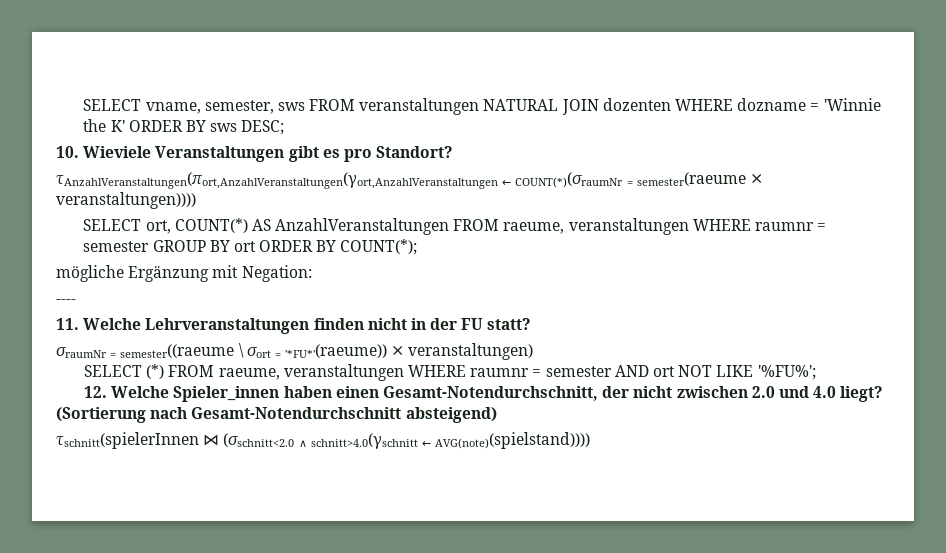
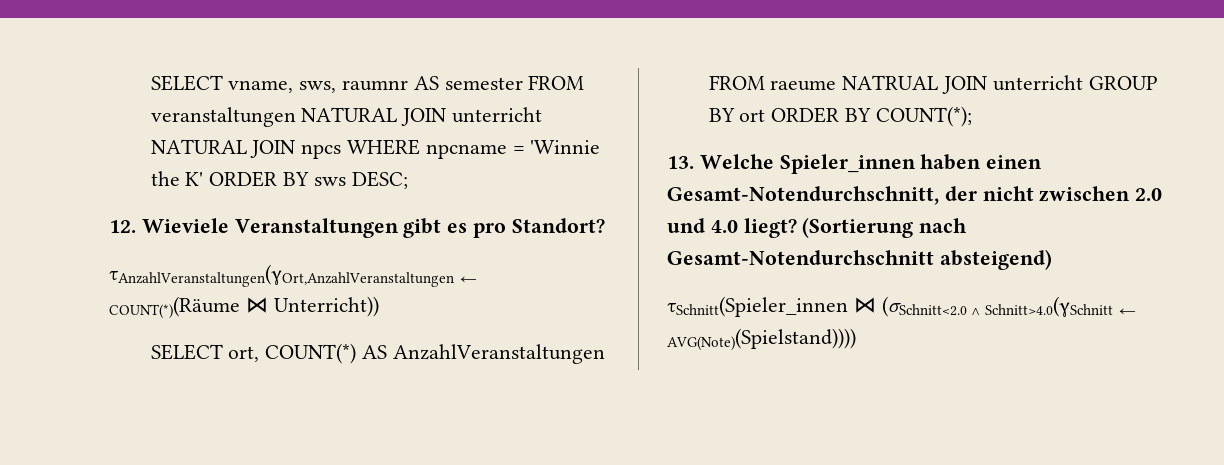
[204,98,807,115] semester, sws FROM veranstaltungen NATURAL JOIN dozenten WHERE dozname -> [299,75,585,93] [150,107,542,127] [150,139,507,159] sws, raumnr AS semester FROM veranstaltungen NATURAL JOIN unterricht NATURAL JOIN npcs WHERE npcname
[56,146,79,158] 10. -> [109,220,136,233] 12.
[56,172,763,189] [56,192,196,209] τAnzahlVeranstaltungen(πort,AnzahlVeranstaltungen(γort,AnzahlVeranstaltungen ← COUNT(*)(σraumNr = semester(raeume ⨯ veranstaltungen)))) -> [109,264,477,287] [109,296,379,319] τAnzahlVeranstaltungen(γOrt,AnzahlVeranstaltungen ← COUNT(*)(Räume ⋈ Unterricht))
[503,218,827,235] [83,241,150,252] raeume, veranstaltungen WHERE raumnr = semester -> [770,75,1083,94] raeume NATRUAL JOIN unterricht
[56,265,312,282] [56,299,76,304] [56,318,532,334] [56,343,534,360] [84,364,816,381] [84,386,108,398] mögliche Ergänzung mit Negation: // ---- // 11. Welche Lehrveranstaltungen finden nicht in der FU statt? // σraumNr = semester((raeume \ σort = '*FU*'(raeume)) ⨯ veranstaltungen) // SELECT (*) FROM raeume, veranstaltungen WHERE raumnr = semester AND ort NOT LIKE '%FU%'; // 12. -> [667,156,694,169] 13.
[56,432,591,449] τschnitt(spielerInnen ⋈ (σschnitt<2.0 ∧ schnitt>4.0(γschnitt ← AVG(note)(spielstand)))) -> [667,296,1137,317] [667,328,856,351] τSchnitt(Spieler_innen ⋈ (σSchnitt<2.0 ∧ Schnitt>4.0(γSchnitt ← AVG(Note)(Spielstand))))

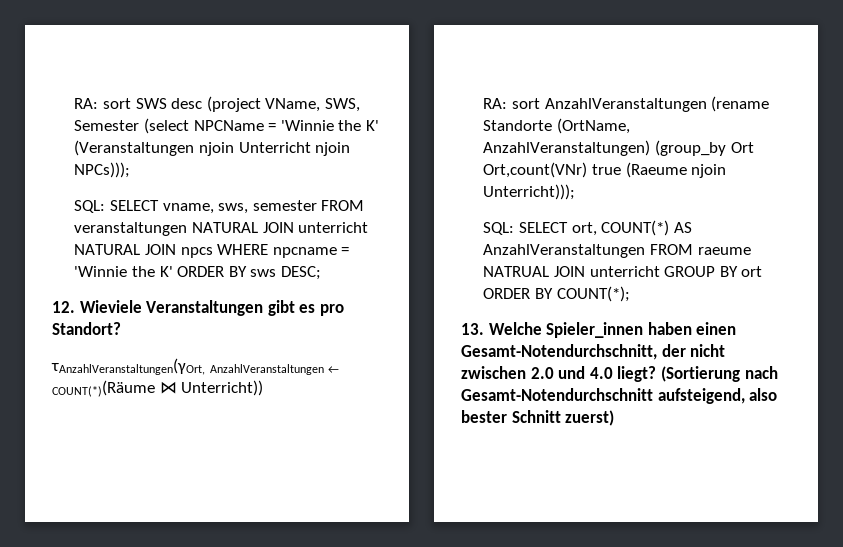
(150, 83) none -> [74,96,360,112] [74,118,379,134] [74,140,351,156] [74,162,131,178] [74,200,106,213] RA: sort SWS desc (project VName, SWS, Semester (select NPCName = 'Winnie the K' (Veranstaltungen njoin Unterricht njoin NPCs))); // SQL:
[341,76,439,91] raumnr AS -> (249, 208) none
[109,264,454,287] τAnzahlVeranstaltungen(γOrt,AnzahlVeranstaltungen -> [51,358,324,375] τAnzahlVeranstaltungen(γOrt, AnzahlVeranstaltungen
(379, 306) none -> [483,96,770,112] [483,118,630,134] [483,140,754,156] [483,162,727,178] [483,184,576,200] [483,222,515,235] RA: sort AnzahlVeranstaltungen (rename Standorte (OrtName, AnzahlVeranstaltungen) (group_by Ort Ort,count(VNr) true (Raeume njoin Unterricht))); // SQL:
[939,249,1052,270] [667,296,1137,317] [667,328,856,351] absteigend) // τSchnitt(Spieler_innen ⋈ (σSchnitt<2.0 ∧ Schnitt>4.0(γSchnitt ← AVG(Note)(Spielstand)))) -> [657,388,778,404] [461,410,615,426] aufsteigend, also bester Schnitt zuerst)

